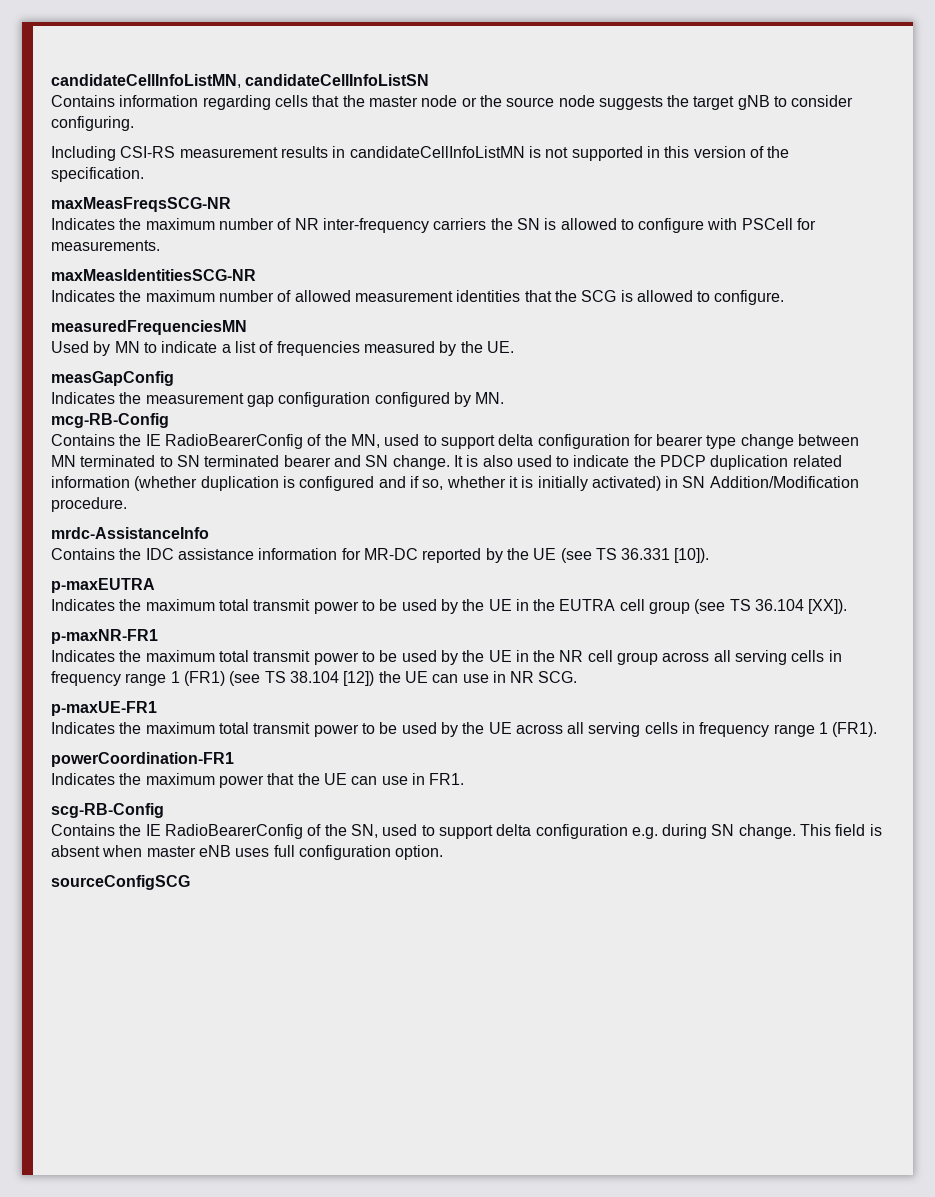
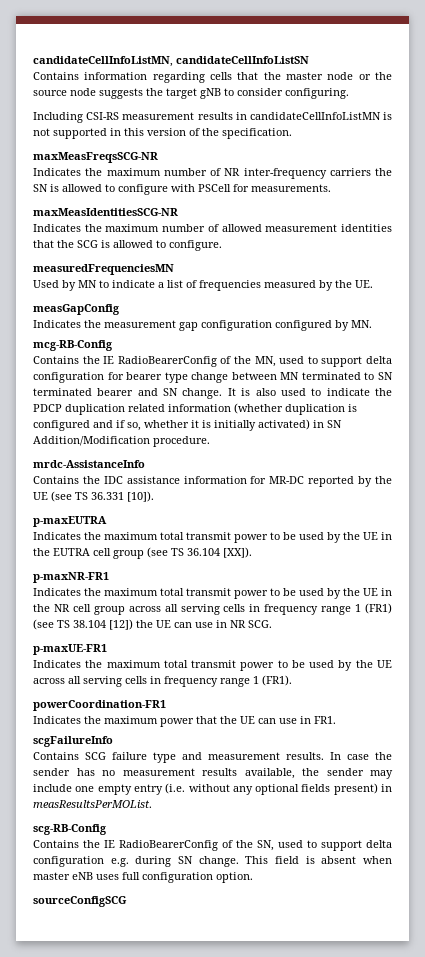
(465, 779) none -> [33,736,113,747] [33,752,392,763] [33,768,393,779] [33,783,393,795] [33,800,152,808] // scgFailureInfo // Contains SCG failure type and measurement results. In case the sender has no measurement results available, the sender may include one empty entry (i.e. without any optional fields present) in measResultsPerMOList.

